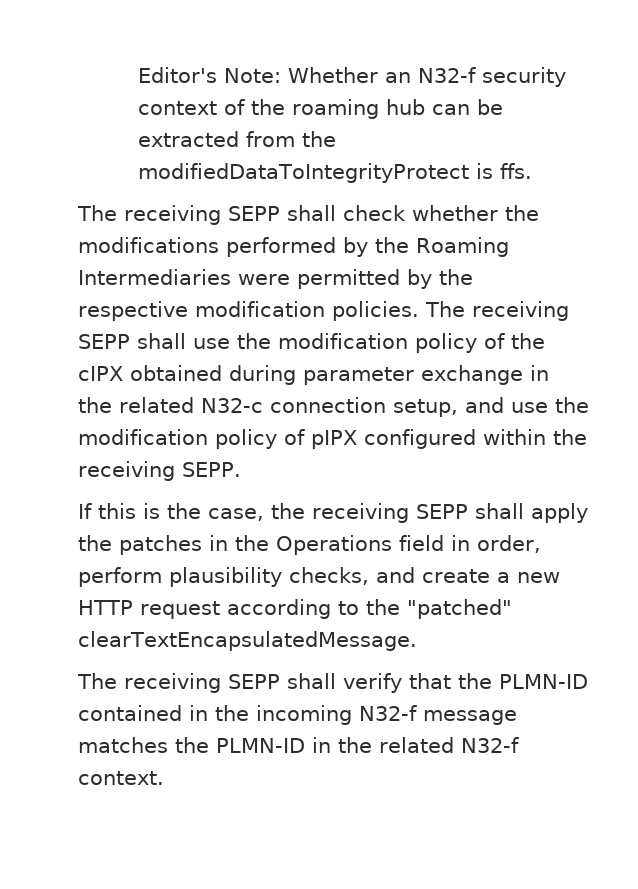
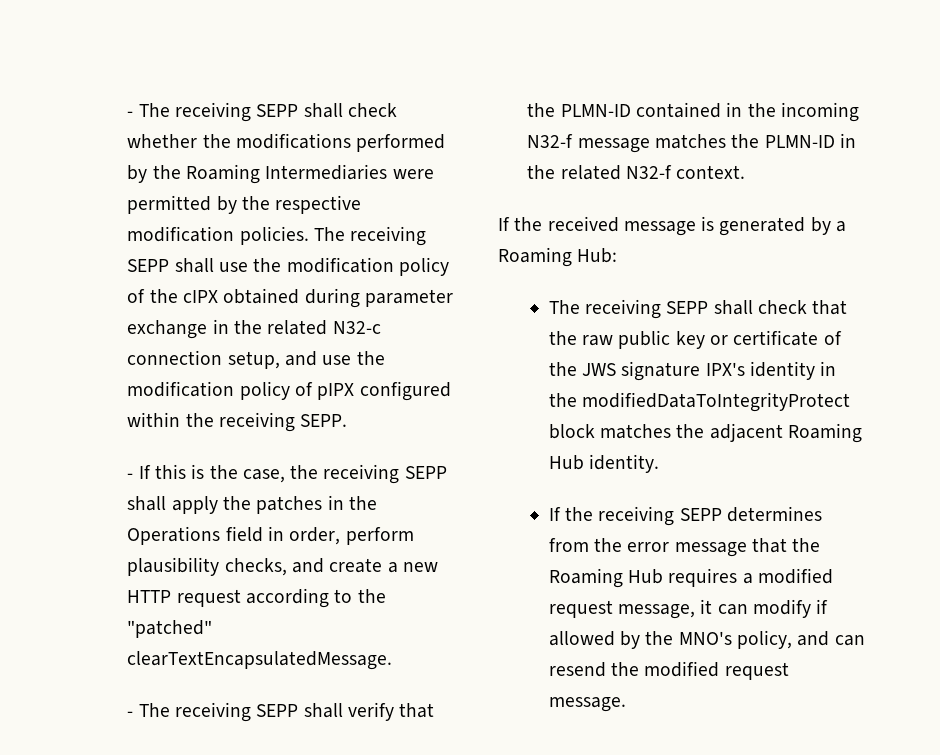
[138,67,567,87] [138,99,504,119] [138,131,337,147] [138,163,533,183] Editor's Note: Whether an N32-f security context of the roaming hub can be extracted from the modifiedDataToIntegrityProtect is ffs. // -> [127,111,134,117] -
(242, 469) none -> [127,473,134,479] -
(418, 641) none -> [127,711,134,717] -
(165, 778) none -> [498,216,846,236] [498,247,618,267] [548,299,848,319] [548,330,842,349] [548,361,837,381] [548,392,851,412] [548,423,862,443] [548,454,660,473] [548,506,822,526] [548,538,821,557] [548,568,833,588] [548,599,829,619] [548,630,865,649] [548,661,789,680] [548,697,626,712] // If the received message is generated by a Roaming Hub: // The receiving SEPP shall check that the raw public key or certificate of the JWS signature IPX's identity in the modifiedDataToIntegrityProtect block matches the adjacent Roaming Hub identity. // If the receiving SEPP determines from the error message that the Roaming Hub requires a modified request message, it can modify if allowed by the MNO's policy, and can resend the modified request message.

